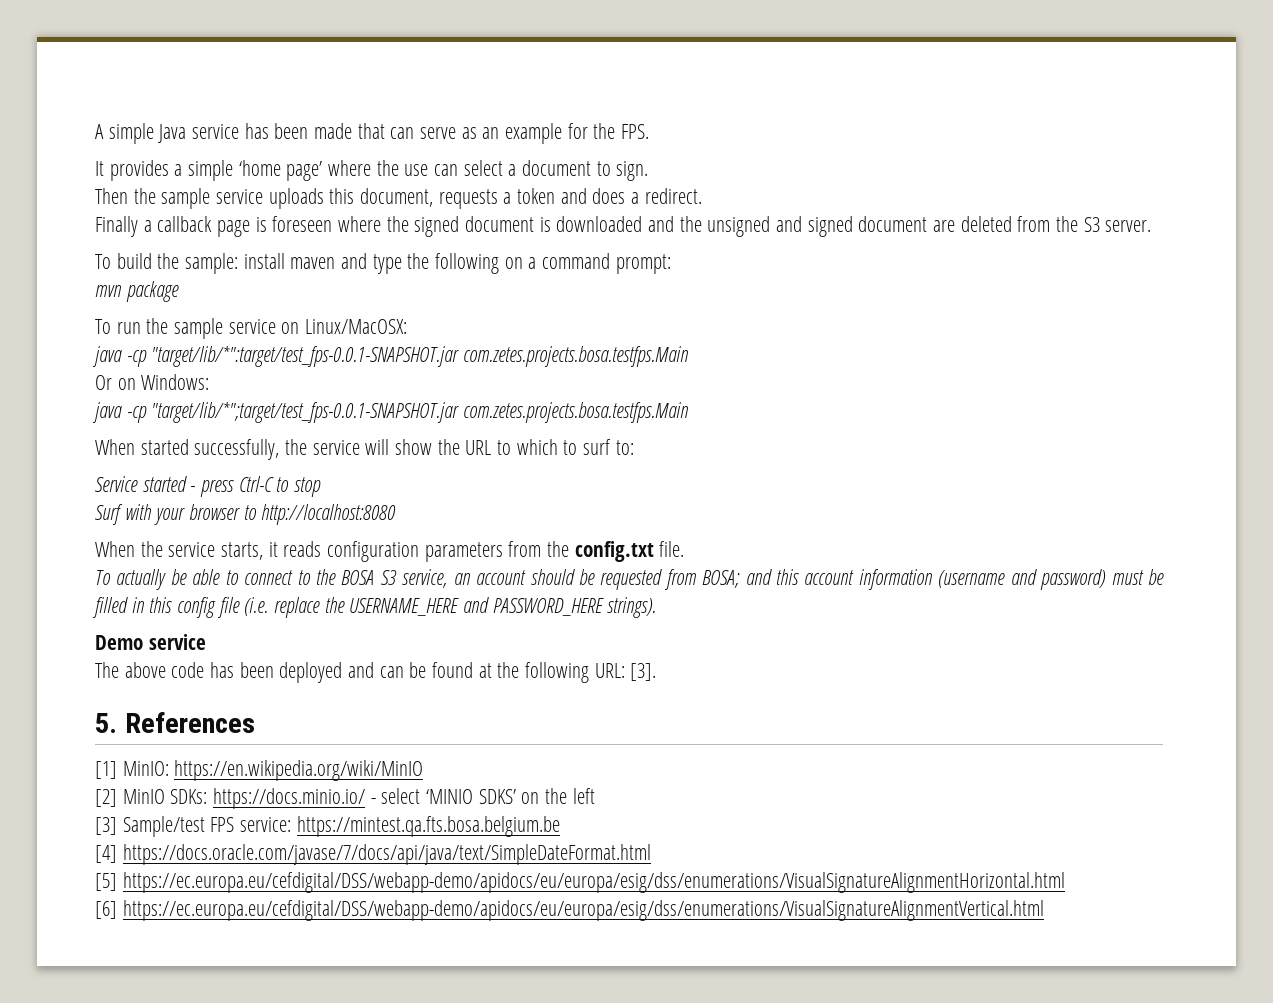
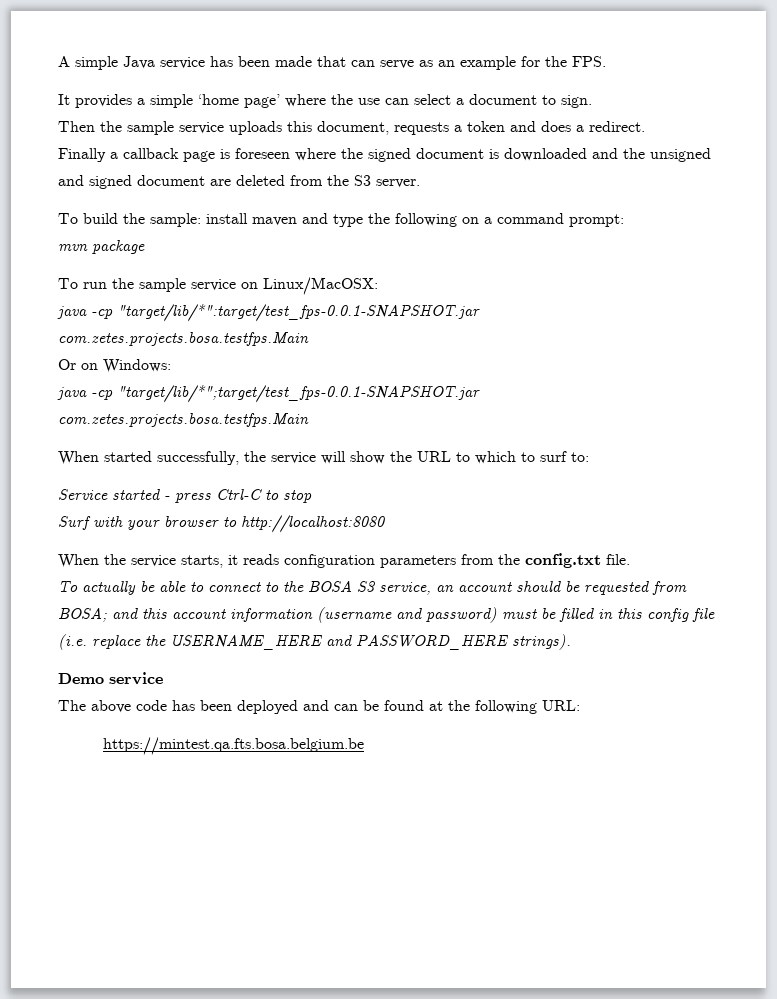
[630,663,657,681] [95,712,255,733] [95,760,424,781] [95,788,595,809] [95,816,560,837] [95,844,651,865] [95,872,1065,893] [95,900,1044,921] [3]. // 5. References // [1] MinIO: https://en.wikipedia.org/wiki/MinIO // [2] MinIO SDKs: https://docs.minio.io/ - select ‘MINIO SDKS’ on the left // [3] Sample/test FPS service: https://mintest.qa.fts.bosa.belgium.be // [4] https://docs.oracle.com/javase/7/docs/api/java/text/SimpleDateFormat.html // [5] https://ec.europa.eu/cefdigital/DSS/webapp-demo/apidocs/eu/europa/esig/dss/enumerations/VisualSignatureAlignmentHorizontal.html // [6] https://ec.europa.eu/cefdigital/DSS/webapp-demo/apidocs/eu/europa/esig/dss/enumerations/VisualSignatureAlignmentVertical.html -> [102,737,364,755] // https://mintest.qa.fts.bosa.belgium.be

